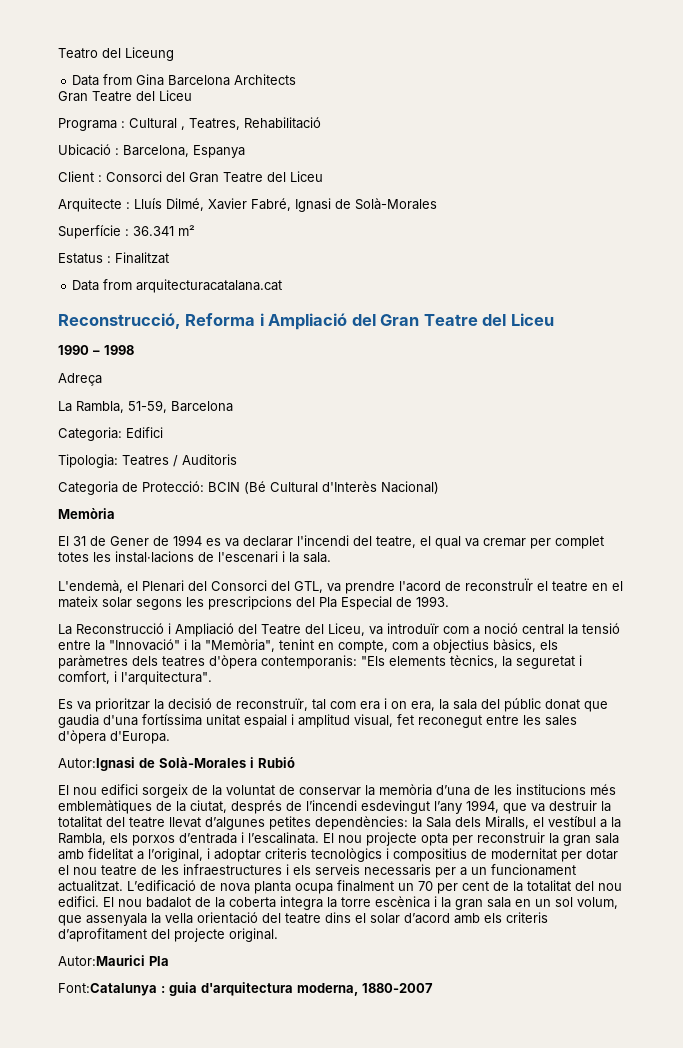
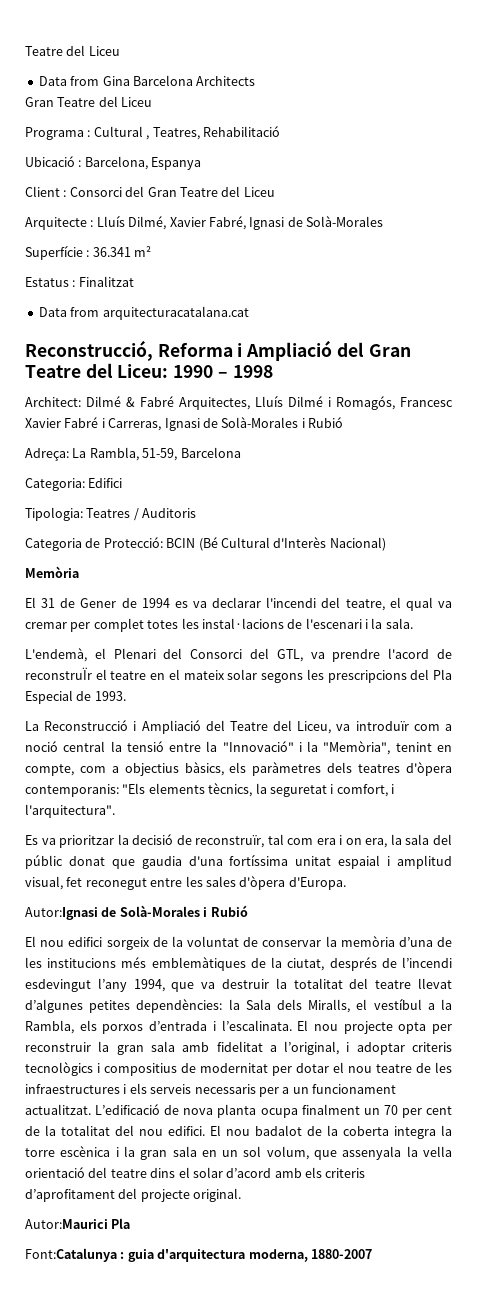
[58,47,174,61] Teatro del Liceung -> [25,45,120,56] Teatre del Liceu
[510,313,554,326] Liceu // -> [117,364,169,378] Liceu:
[58,373,102,386] Adreça // -> [25,395,453,410] [25,417,343,431] [25,448,69,461] Architect: Dilmé & Fabré Arquitectes, Lluís Dilmé i Romagós, Francesc Xavier Fabré i Carreras, Ignasi de Solà-Morales i Rubió // Adreça:

